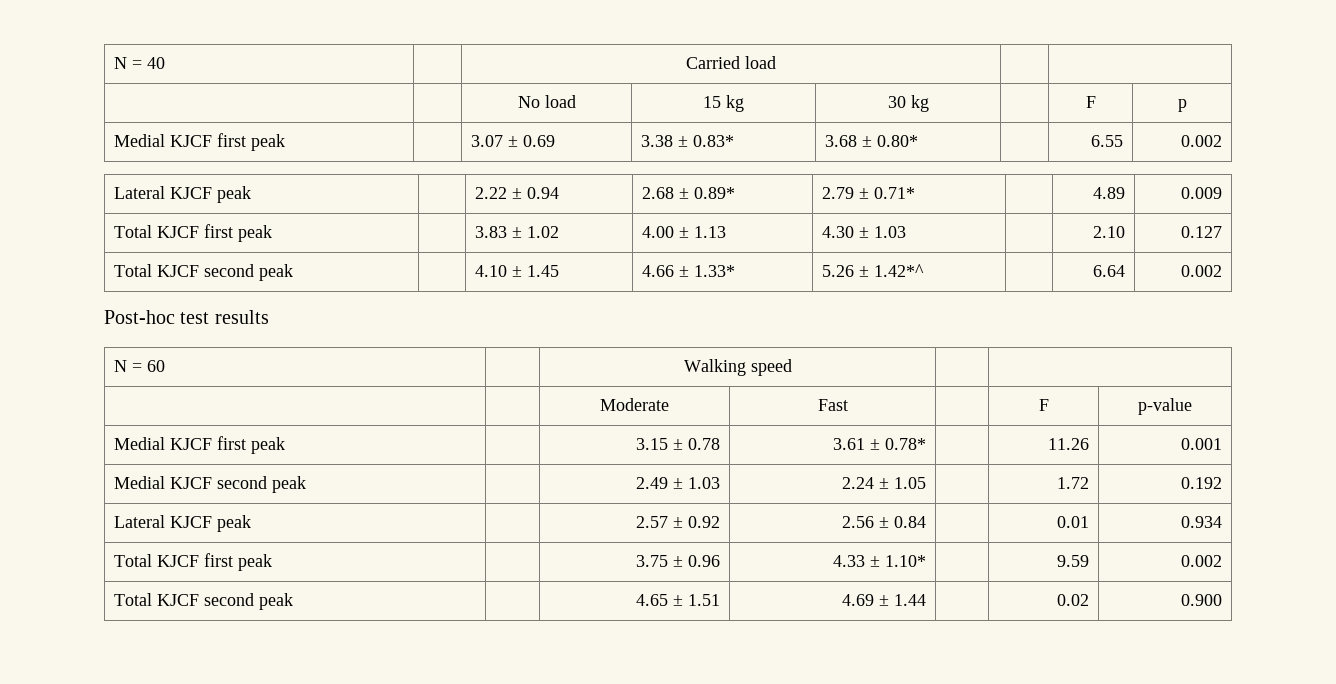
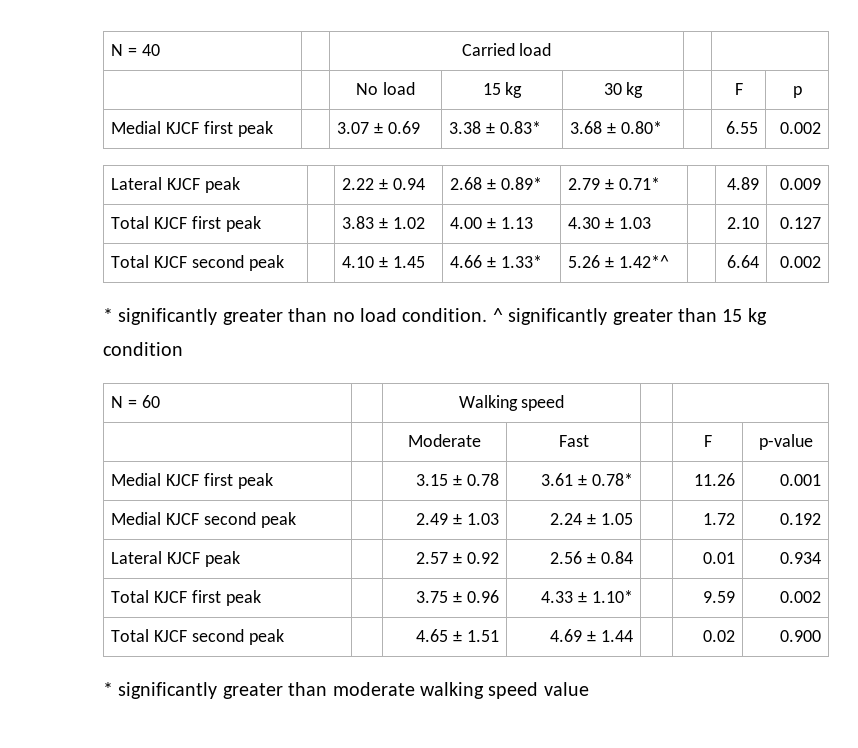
[104,310,269,324] Post-hoc test results -> [103,308,767,325] [103,342,183,356] * significantly greater than no load condition. ^ significantly greater than 15 kg condition
(1222, 600) none -> [103,682,589,699] // * significantly greater than moderate walking speed value

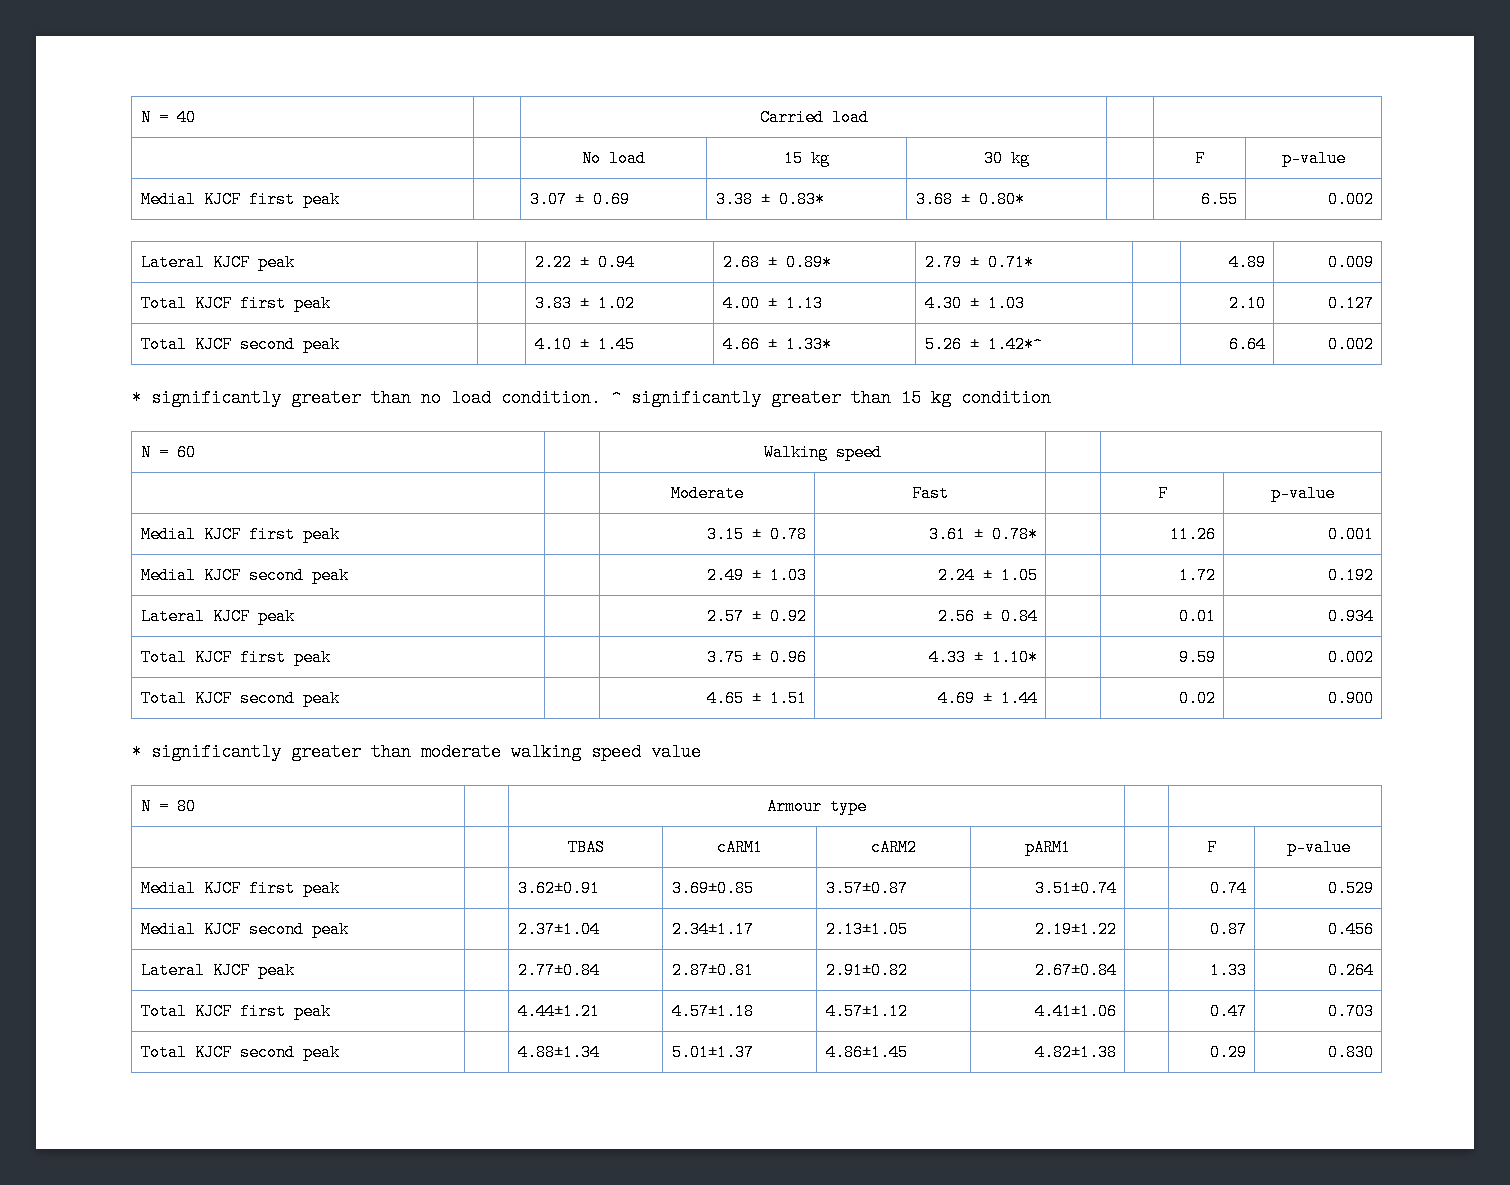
[792,86,802,98] p -> [1282,150,1346,167] p-value
(589, 689) none -> [140,798,196,815] [767,798,867,815] [567,839,605,856] [717,839,763,856] [871,839,917,856] [1025,839,1071,856] [1207,839,1217,856] [1286,839,1351,856] [140,880,340,897] [517,880,600,897] [671,880,754,897] [825,880,908,897] [1034,880,1117,897] [1209,880,1247,897] [1327,880,1374,897] [140,921,349,938] [517,921,600,938] [671,921,754,938] [825,921,908,938] [1034,921,1117,938] [1209,921,1247,938] [1327,921,1374,938] [140,962,295,979] [517,962,600,979] [671,962,754,979] [825,962,908,979] [1034,962,1117,979] [1209,962,1247,979] [1327,962,1374,979] [140,1003,331,1020] [517,1003,600,1020] [671,1003,754,1020] [825,1003,908,1020] [1034,1003,1117,1020] [1209,1003,1247,1020] [1327,1003,1374,1020] [140,1044,340,1061] [517,1044,600,1061] [671,1044,754,1061] [825,1044,908,1061] [1034,1044,1117,1061] [1209,1044,1247,1061] [1327,1044,1374,1061] // N = 80 | | Armour type | | // | | TBAS | cARM1 | cARM2 | pARM1 | | F | p-value // Medial KJCF first peak | | 3.62±0.91 | 3.69±0.85 | 3.57±0.87 | 3.51±0.74 | | 0.74 | 0.529 // Medial KJCF second peak | | 2.37±1.04 | 2.34±1.17 | 2.13±1.05 | 2.19±1.22 | | 0.87 | 0.456 // Lateral KJCF peak | | 2.77±0.84 | 2.87±0.81 | 2.91±0.82 | 2.67±0.84 | | 1.33 | 0.264 // Total KJCF first peak | | 4.44±1.21 | 4.57±1.18 | 4.57±1.12 | 4.41±1.06 | | 0.47 | 0.703 // Total KJCF second peak | | 4.88±1.34 | 5.01±1.37 | 4.86±1.45 | 4.82±1.38 | | 0.29 | 0.830

